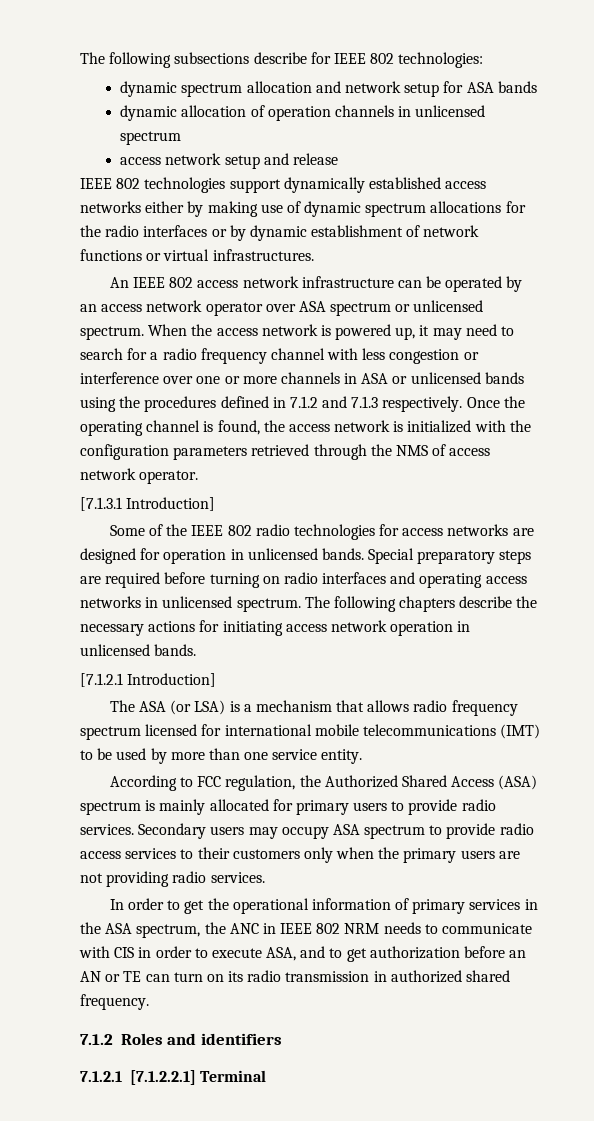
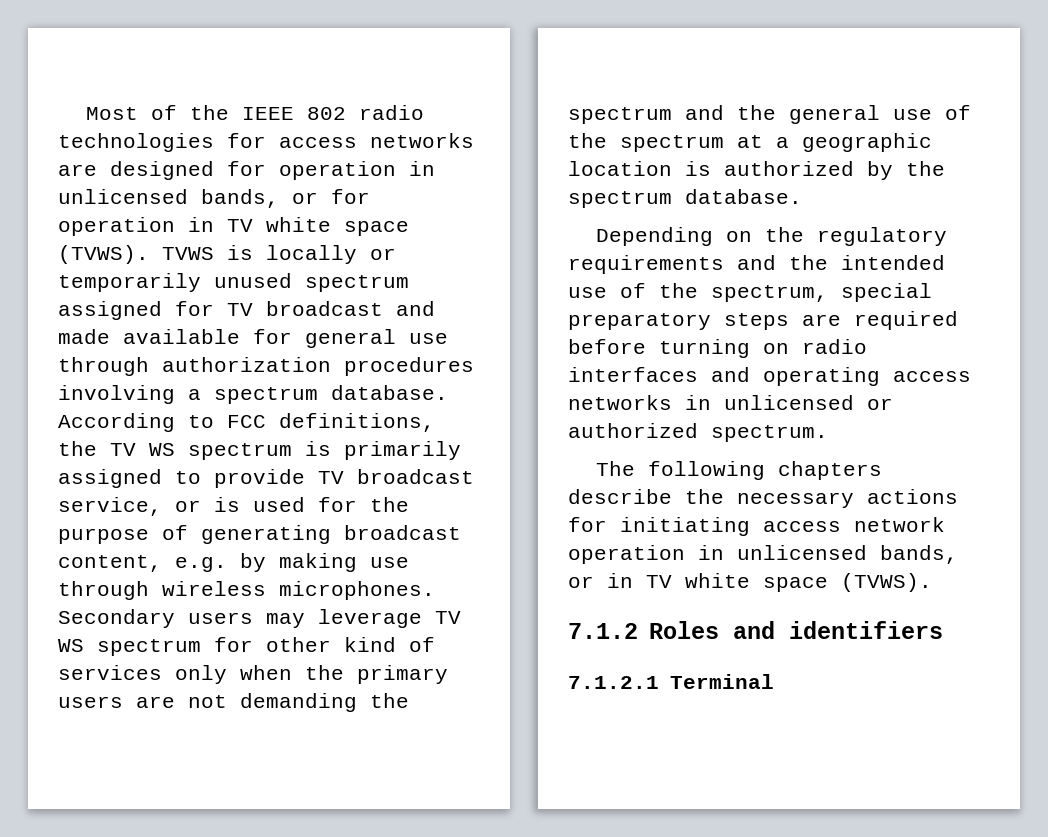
[80,52,484,68] [120,81,537,97] [120,105,486,121] [120,131,182,145] [120,153,338,169] [80,177,487,193] [80,201,526,217] [80,225,480,241] [80,249,314,261] [109,276,523,292] [80,300,484,316] [80,324,515,340] [80,348,479,364] [80,372,524,384] [80,396,525,412] [80,420,531,436] [80,444,491,460] [80,468,199,484] [80,497,216,511] [109,525,145,536] The following subsections describe for IEEE 802 technologies: // dynamic spectrum allocation and network setup for ASA bands // dynamic allocation of operation channels in unlicensed spectrum // access network setup and release // IEEE 802 technologies support dynamically established access networks either by making use of dynamic spectrum allocations for the radio interfaces or by dynamic establishment of network functions or virtual infrastructures. // An IEEE 802 access network infrastructure can be operated by an access network operator over ASA spectrum or unlicensed spectrum. When the access network is powered up, it may need to search for a radio frequency channel with less congestion or interference over one or more channels in ASA or unlicensed bands using the procedures defined in 7.1.2 and 7.1.3 respectively. Once the operating channel is found, the access network is initialized with the configuration parameters retrieved through the NMS of access network operator. // [7.1.3.1 Introduction] // Some -> [86,107,139,120] Most
[321,548,415,564] bands. Special -> [201,189,370,208] [58,217,409,236] [58,245,396,264] [58,273,409,292] [58,301,435,320] [58,329,448,348] [58,357,474,376] [58,385,448,404] [58,413,435,432] [58,441,461,460] [58,469,474,488] [58,497,409,516] [58,525,461,544] [58,553,409,572] [58,581,435,600] [58,609,461,628] [58,637,435,656] [58,665,448,684] [58,693,409,712] [568,105,971,124] [568,133,932,152] [568,161,945,180] [568,189,802,208] [596,227,948,246] [568,255,945,274] [568,283,932,302] bands, or for operation in TV white space (TVWS). TVWS is locally or temporarily unused spectrum assigned for TV broadcast and made available for general use through authorization procedures involving a spectrum database. According to FCC definitions, the TV WS spectrum is primarily assigned to provide TV broadcast service, or is used for the purpose of generating broadcast content, e.g. by making use through wireless microphones. Secondary users may leverage TV WS spectrum for other kind of services only when the primary users are not demanding the spectrum and the general use of the spectrum at a geographic location is authorized by the spectrum database. // Depending on the regulatory requirements and the intended use of the spectrum, special
[236,598,301,612] spectrum. -> [867,398,893,410] [568,423,828,442] or authorized spectrum. //
[154,644,197,656] [80,673,217,687] [109,700,518,716] [80,724,541,740] [80,748,363,764] [109,775,538,791] [80,799,496,815] [80,823,534,839] [80,847,520,863] [80,871,265,887] [109,898,538,914] [80,922,533,938] [79,946,527,962] [80,970,511,983] [80,994,149,1010] bands. // [7.1.2.1 Introduction] // The ASA (or LSA) is a mechanism that allows radio frequency spectrum licensed for international mobile telecommunications (IMT) to be used by more than one service entity. // According to FCC regulation, the Authorized Shared Access (ASA) spectrum is mainly allocated for primary users to provide radio services. Secondary users may occupy ASA spectrum to provide radio access services to their customers only when the primary users are not providing radio services. // In order to get the operational information of primary services in the ASA spectrum, the ANC in IEEE 802 NRM needs to communicate with CIS in order to execute ASA, and to get authorization before an AN or TE can turn on its radio transmission in authorized shared frequency. -> [880,545,958,564] [568,573,932,592] bands, or in TV white space (TVWS).
[129,1070,196,1085] [7.1.2.2.1] -> (659, 682) none

